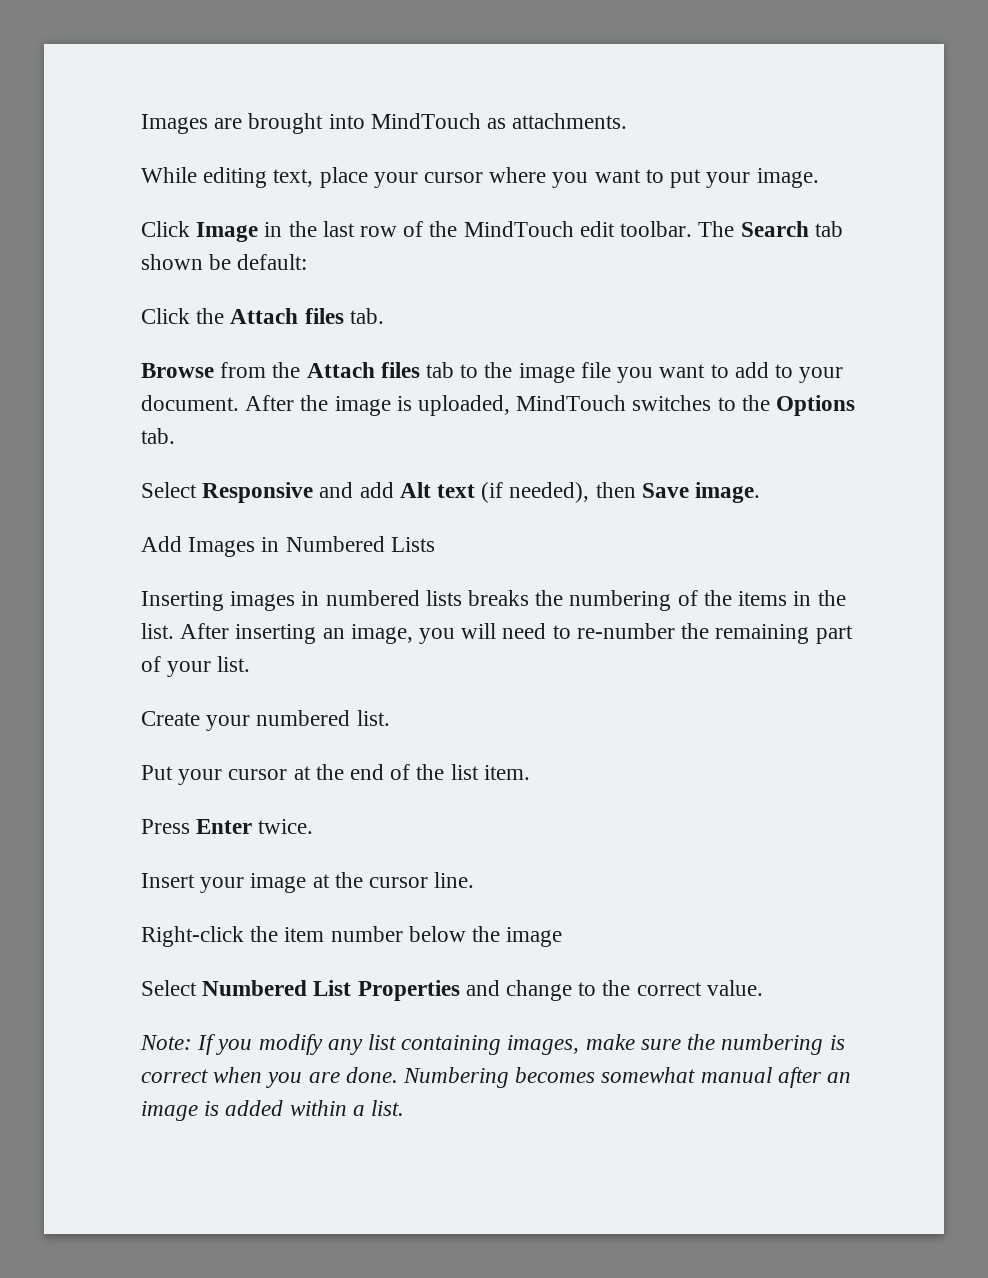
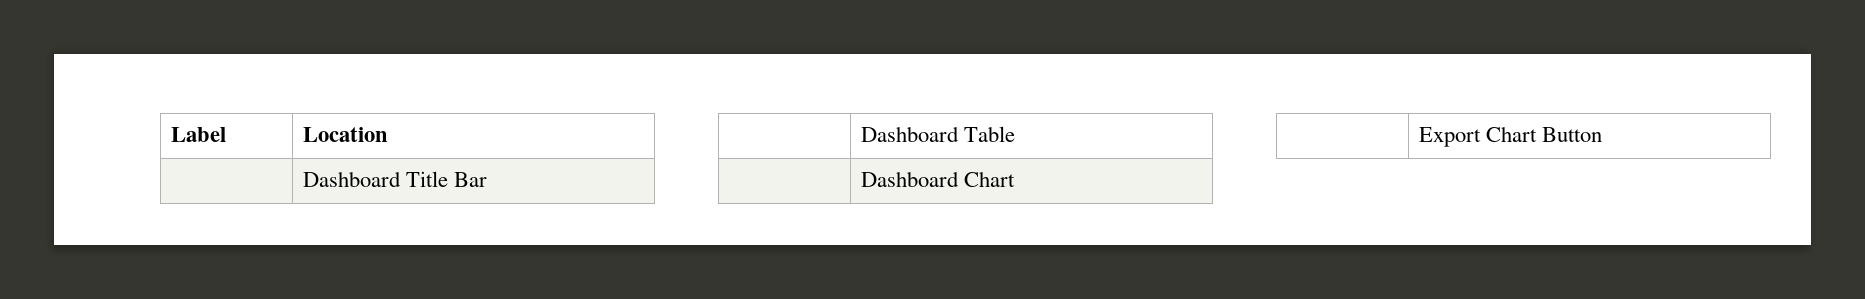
[141,113,628,134] [141,167,819,188] [141,221,843,242] [141,254,308,270] [141,308,384,324] [141,362,844,383] [141,395,856,416] [141,428,175,444] [141,482,761,503] [141,536,435,557] [141,590,846,611] [141,623,853,644] [141,656,251,677] [141,710,390,731] [141,764,530,785] [141,819,314,834] [141,872,475,893] [141,926,563,947] [141,980,763,1001] [140,1034,845,1055] [141,1067,852,1088] [141,1100,405,1121] Images are brought into MindTouch as attachments. // While editing text, place your cursor where you want to put your image. // Click Image in the last row of the MindTouch edit toolbar. The Search tab shown be default: // Click the Attach files tab. // Browse from the Attach files tab to the image file you want to add to your document. After the image is uploaded, MindTouch switches to the Options tab. // Select Responsive and add Alt text (if needed), then Save image. // Add Images in Numbered Lists // Inserting images in numbered lists breaks the numbering of the items in the list. After inserting an image, you will need to re-number the remaining part of your list. // Create your numbered list. // Put your cursor at the end of the list item. // Press Enter twice. // Insert your image at the cursor line. // Right-click the item number below the image // Select Numbered List Properties and change to the correct value. // Note: If you modify any list containing images, make sure the numbering is correct when you are done. Numbering becomes somewhat manual after an image is added within a list. -> [170,127,226,142] [302,127,388,142] [302,171,487,187] [860,126,1015,142] [860,171,1015,187] [1418,126,1602,147] Label | Location // | Dashboard Title Bar // | Dashboard Table // | Dashboard Chart // | Export Chart Button

